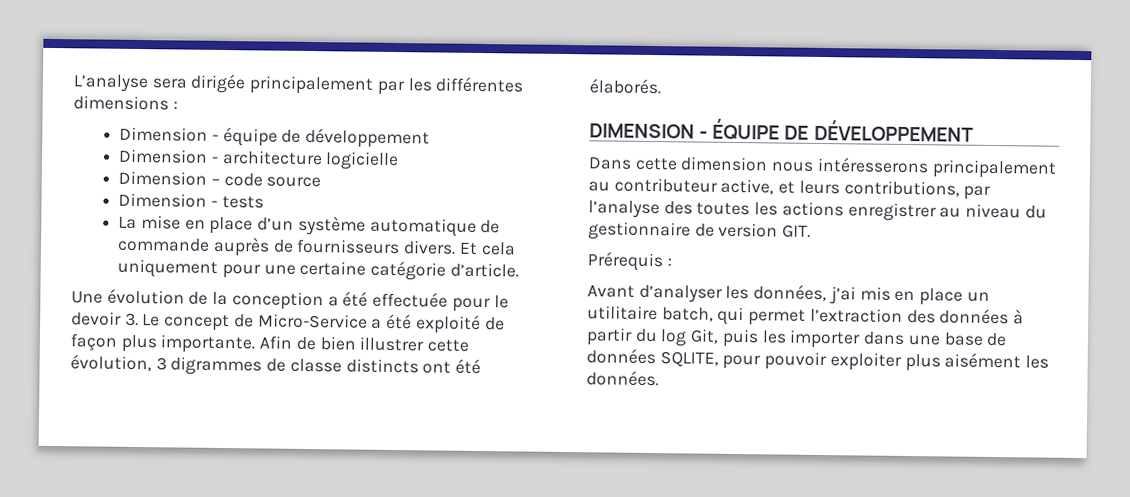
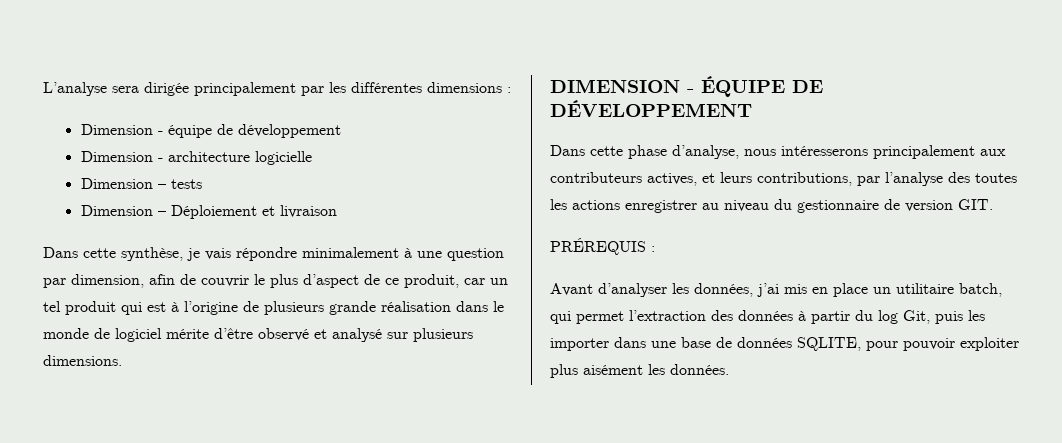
[223,173,322,188] [118,192,264,209] [118,215,501,237] [117,236,516,257] [117,258,519,281] [71,288,509,313] [71,311,505,335] [70,333,470,354] [70,354,482,376] [589,78,661,95] code source // Dimension - tests // La mise en place d’un système automatique de commande auprès de fournisseurs divers. Et cela uniquement pour une certaine catégorie d’article. // Une évolution de la conception a été effectuée pour le devoir 3. Le concept de Micro-Service a été exploité de façon plus importante. Afin de bien illustrer cette évolution, 3 digrammes de classe distincts ont été élaborés. -> [170,179,202,189] [80,205,337,219] [43,247,504,261] [43,274,508,288] [43,301,504,315] [43,328,473,342] [43,355,122,366] tests // Dimension – Déploiement et livraison // Dans cette synthèse, je vais répondre minimalement à une question par dimension, afin de couvrir le plus d’aspect de ce produit, car un tel produit qui est à l’origine de plusieurs grande réalisation dans le monde de logiciel mérite d’être observé et analysé sur plusieurs dimensions.
[680,156,769,172] dimension -> [628,145,739,159] phase d’analyse,
[588,177,775,195] au contributeur active, -> [980,149,1006,156] [550,172,697,186] aux contributeurs actives,
[587,251,663,272] Prérequis -> [550,238,646,255] PRÉREQUIS

